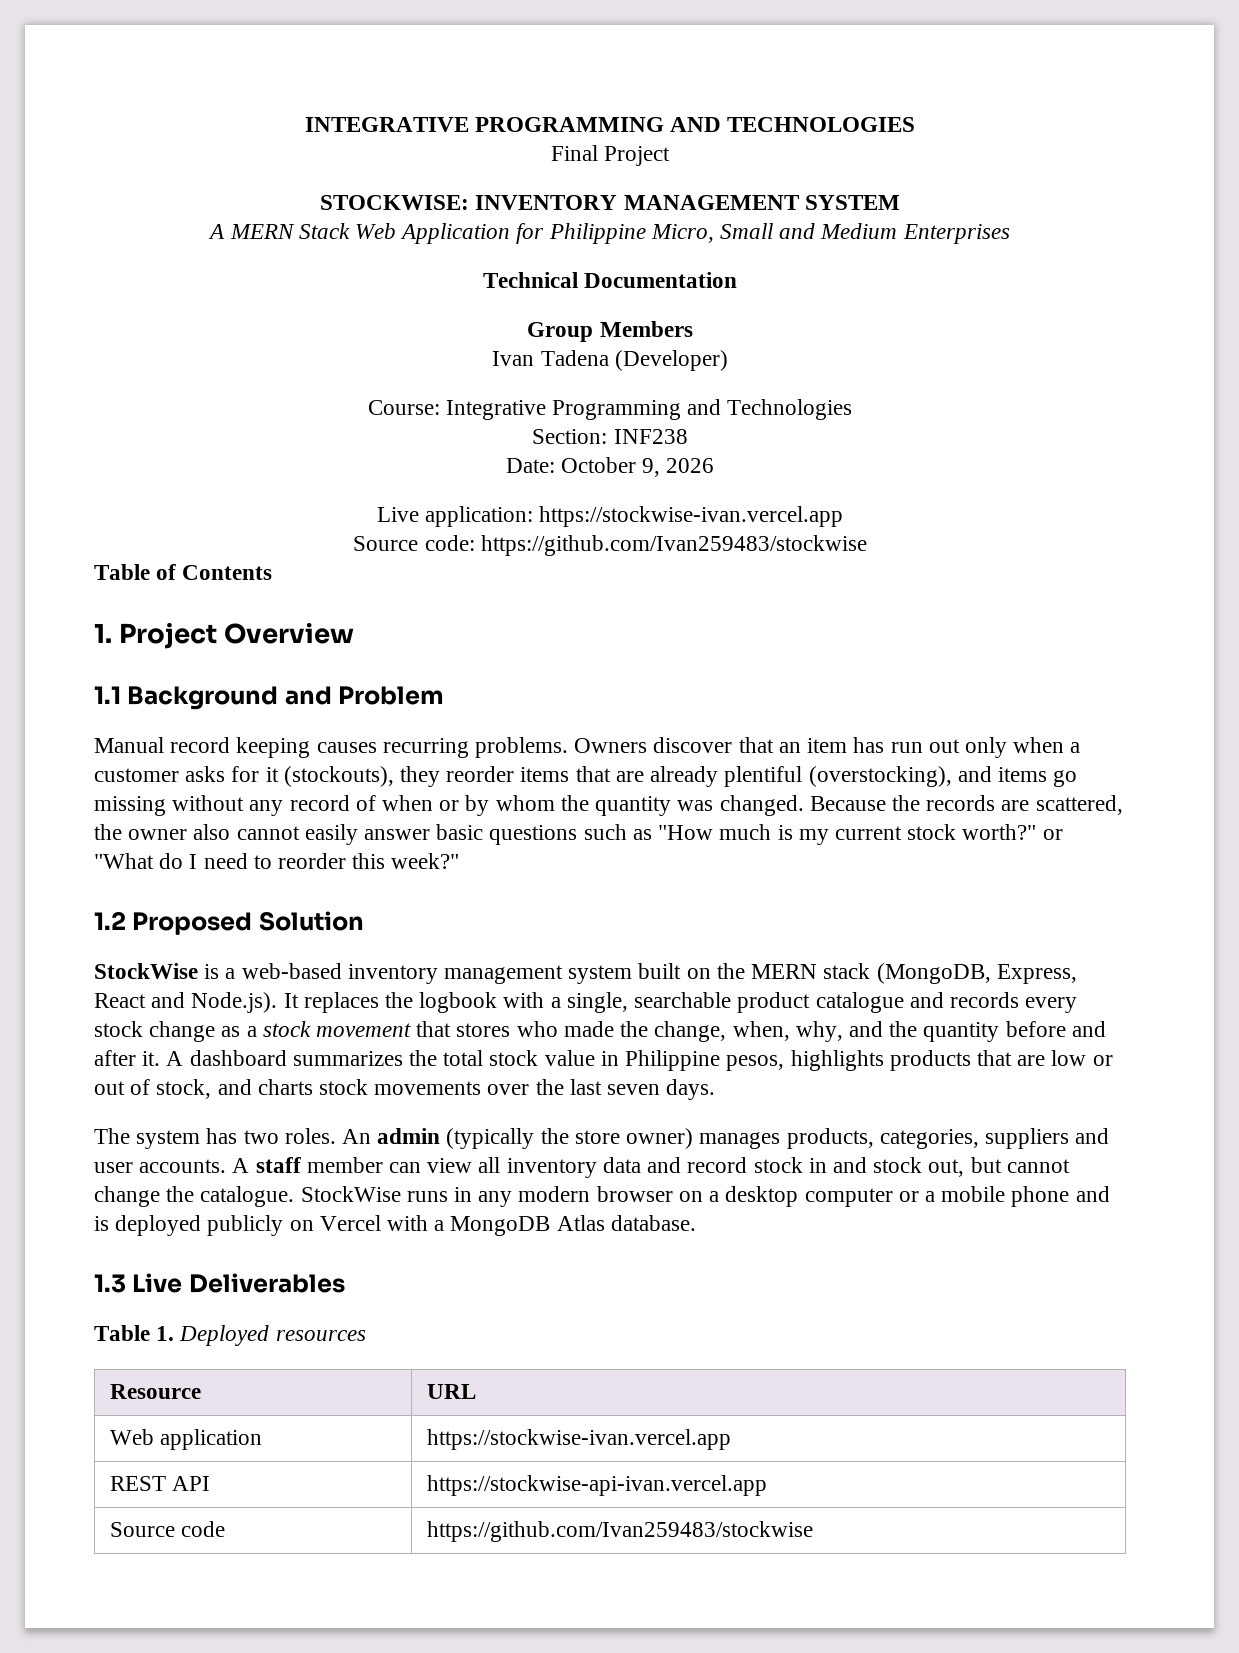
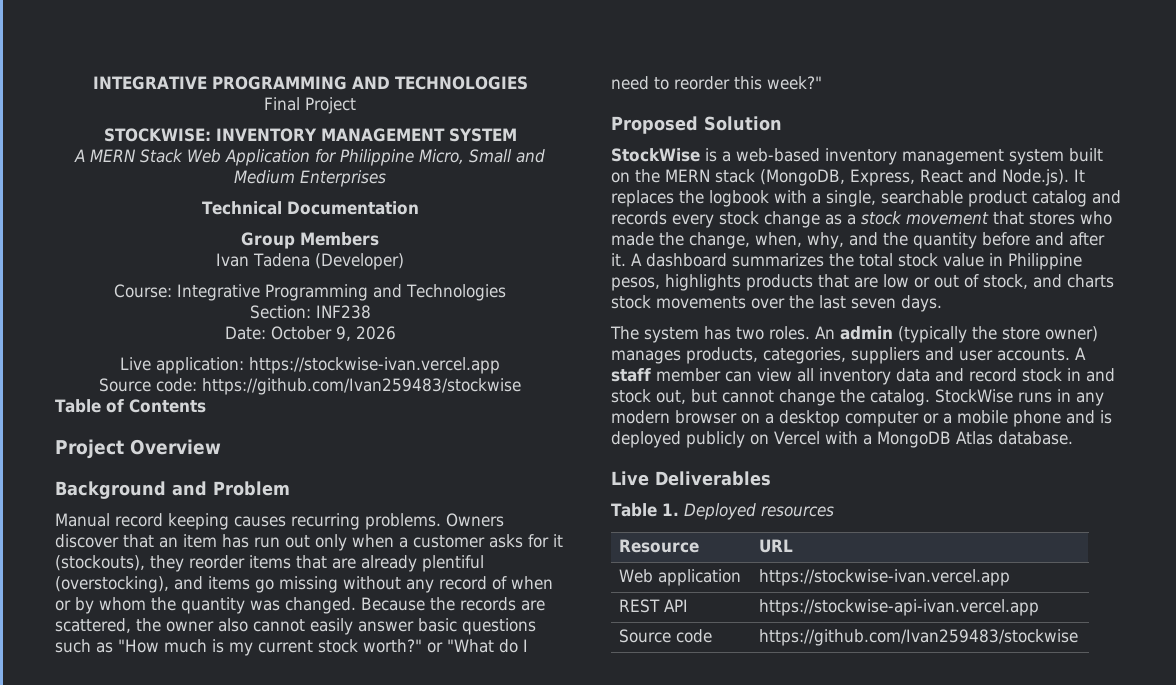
[94,624,112,643] 1. -> (206, 406) none
[94,686,121,704] 1.1 -> (221, 447) none
[94,911,126,930] 1.2 -> (822, 83) none
[815,992,904,1013] catalogue -> [1032,190,1087,207] catalog
[200,1186,295,1207] catalogue. -> [870,389,930,406] catalog.
[94,1274,126,1293] 1.3 -> (1073, 438) none

